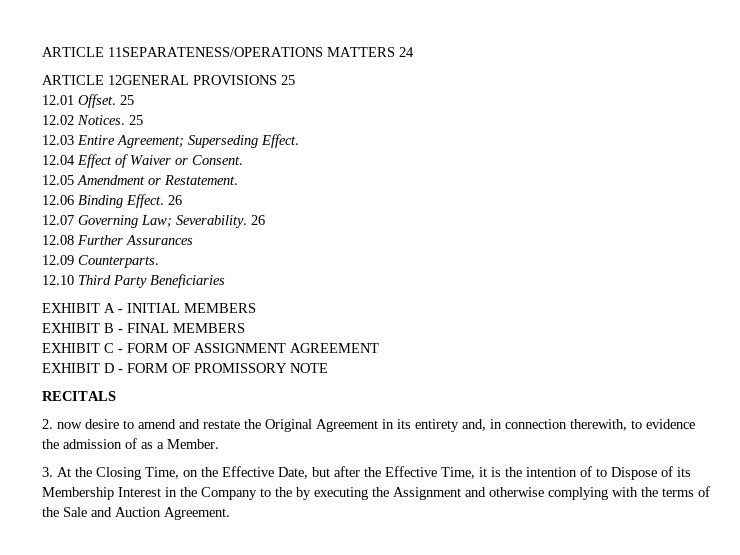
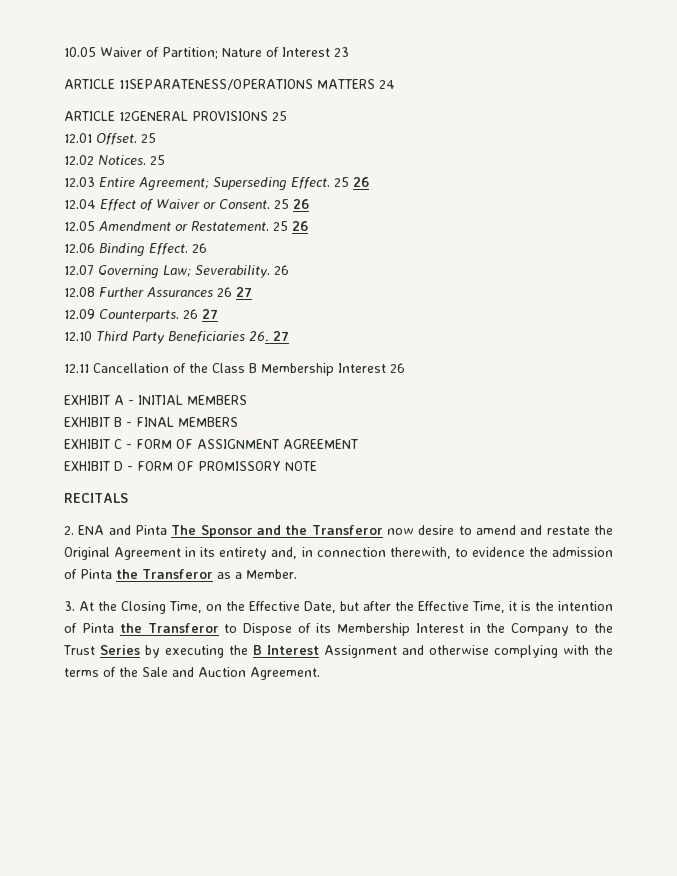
(42, 52) none -> [64,47,349,59] 10.05 Waiver of Partition; Nature of Interest 23 //
(299, 141) none -> [334,177,369,187] 25 26
(243, 160) none -> [274,199,309,209] 25 26
(238, 180) none -> [273,221,308,231] 25 26
(193, 240) none -> [217,287,252,297] 26 27
(159, 261) none -> [183,309,218,319] 26 27
(225, 281) none -> [249,331,289,341] [64,363,405,376] 26. 27 // 12.11 Cancellation of the Class B Membership Interest 26
(53, 424) none -> [78,525,383,538] ENA and Pinta The Sponsor and the Transferor
(137, 443) none -> [80,569,213,579] Pinta the Transferor
(592, 471) none -> [81,623,219,633] Pinta the Transferor
(292, 492) none -> [63,645,140,655] Trust Series
(389, 492) none -> [253,645,319,655] B Interest

